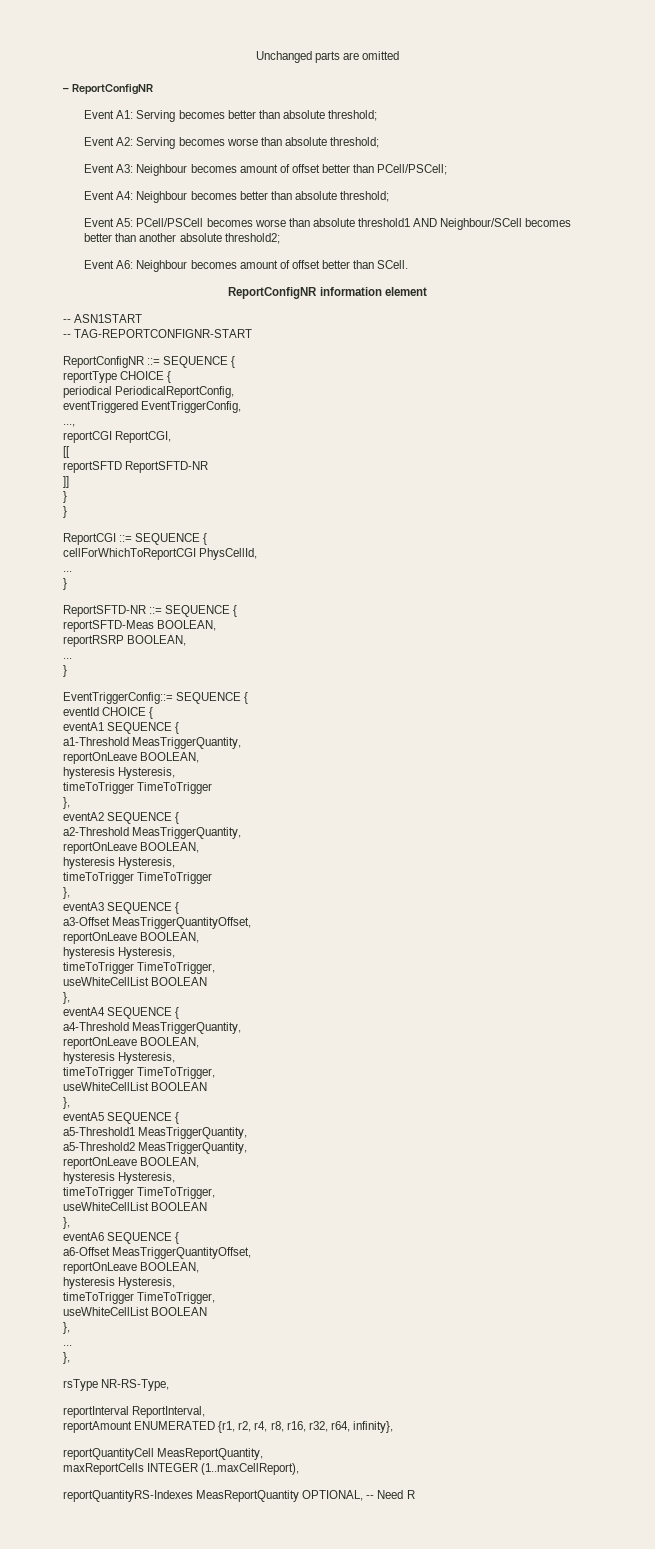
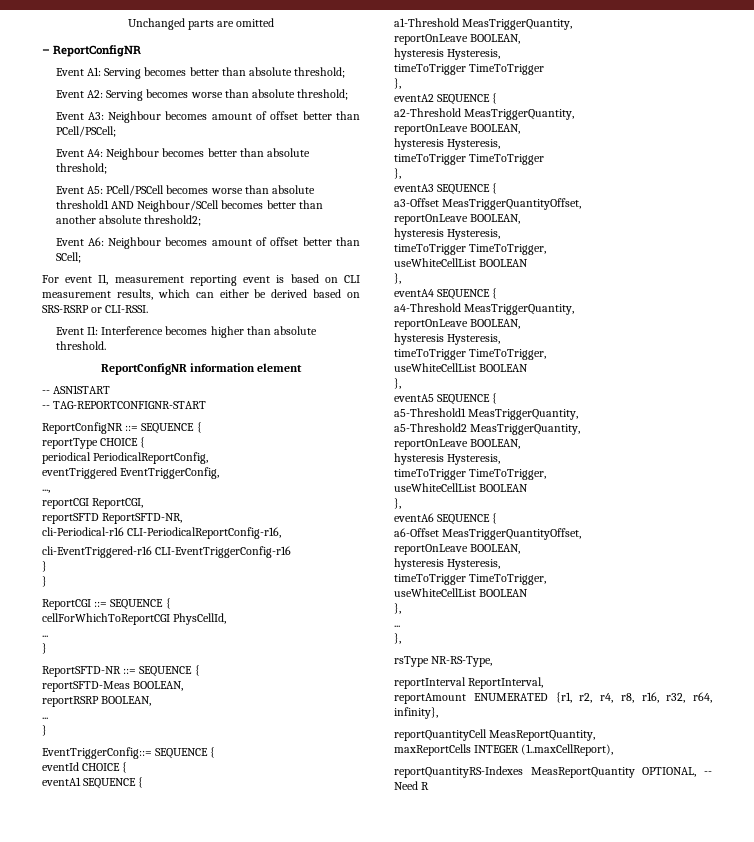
[377,260,409,269] SCell. -> [55,252,81,263] [42,274,360,286] [42,289,360,300] [42,305,149,313] [55,326,317,338] [55,341,106,350] SCell; // For event I1, measurement reporting event is based on CLI measurement results, which can either be derived based on SRS-RSRP or CLI-RSSI. // Event I1: Interference becomes higher than absolute threshold.
[63,446,70,458] [63,461,209,473] [63,476,69,488] [[ // reportSFTD ReportSFTD-NR // ]] -> [42,513,183,524] [42,527,282,539] [42,546,292,558] reportSFTD ReportSFTD-NR, // cli-Periodical-r16 CLI-PeriodicalReportConfig-r16, // cli-EventTriggered-r16 CLI-EventTriggerConfig-r16

